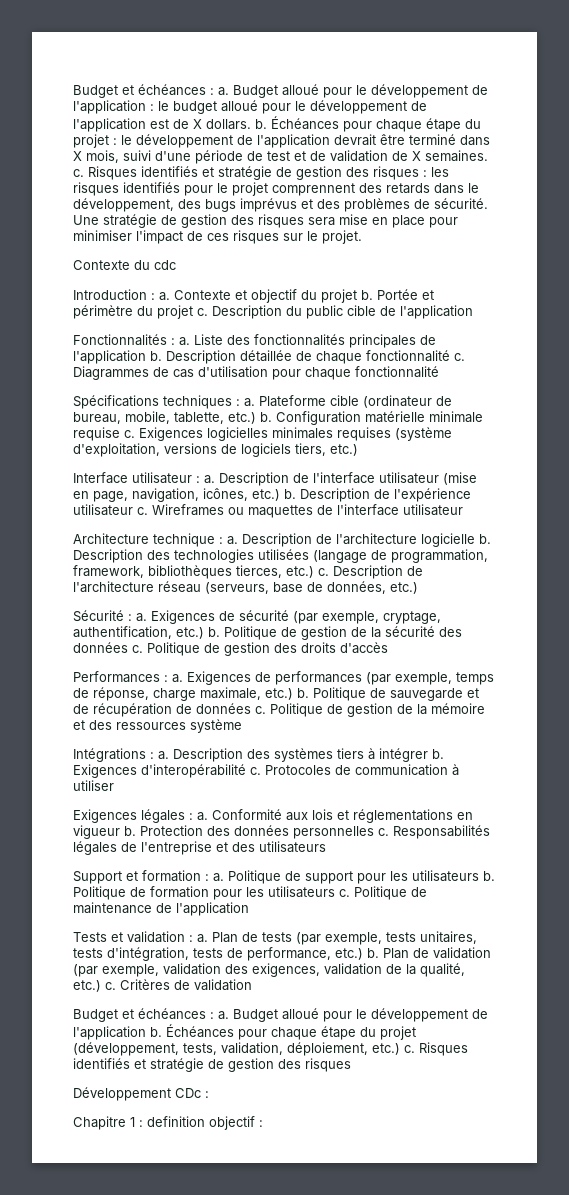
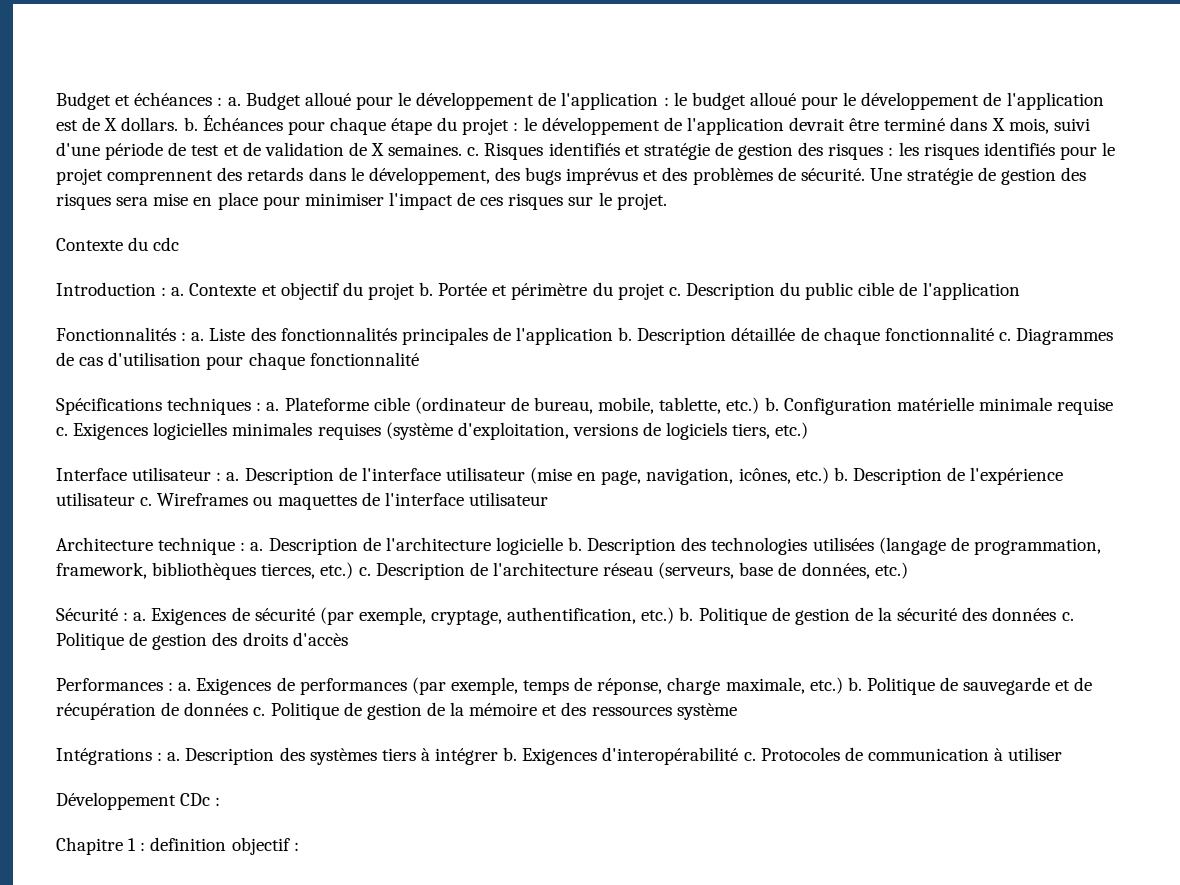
[73,809,473,823] [73,825,490,839] [73,841,326,855] [73,870,495,884] [73,886,427,900] [73,902,249,916] [73,931,477,945] [73,947,491,961] [73,963,465,977] [73,979,252,992] [73,1008,488,1022] [73,1024,416,1040] [73,1042,468,1056] [73,1058,351,1072] // Exigences légales : a. Conformité aux lois et réglementations en vigueur b. Protection des données personnelles c. Responsabilités légales de l'entreprise et des utilisateurs // Support et formation : a. Politique de support pour les utilisateurs b. Politique de formation pour les utilisateurs c. Politique de maintenance de l'application // Tests et validation : a. Plan de tests (par exemple, tests unitaires, tests d'intégration, tests de performance, etc.) b. Plan de validation (par exemple, validation des exigences, validation de la qualité, etc.) c. Critères de validation // Budget et échéances : a. Budget alloué pour le développement de l'application b. Échéances pour chaque étape du projet (développement, tests, validation, déploiement, etc.) c. Risques identifiés et stratégie de gestion des risques -> (1063, 754) none

